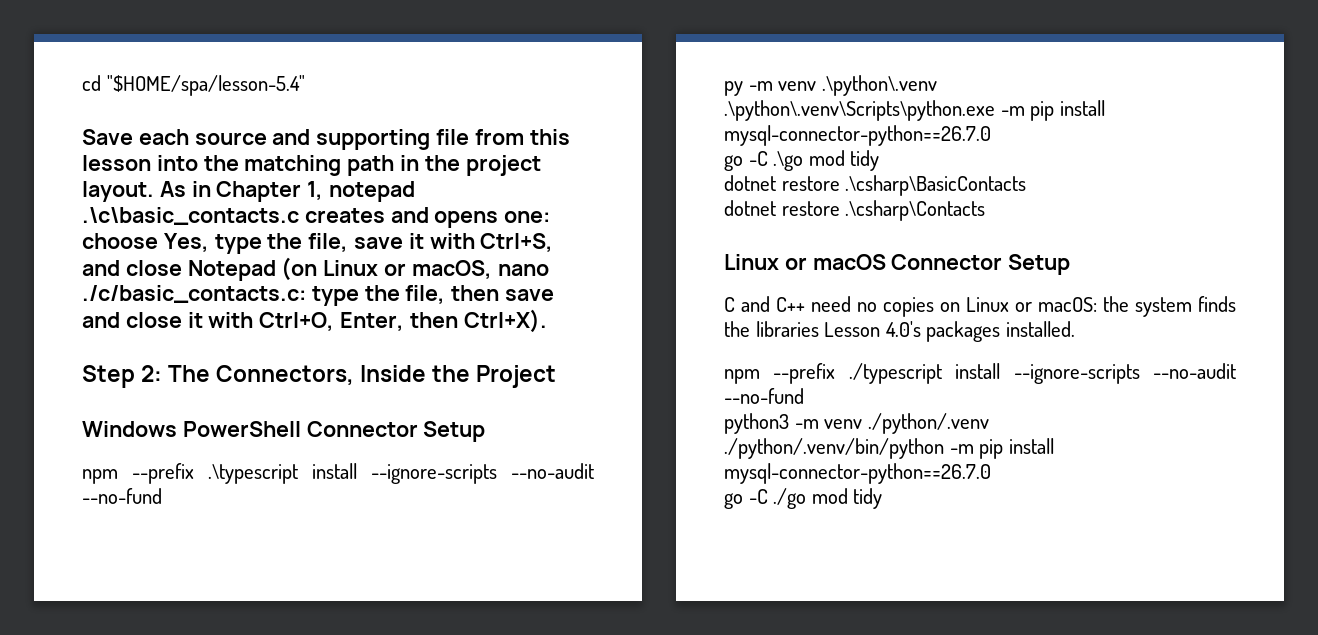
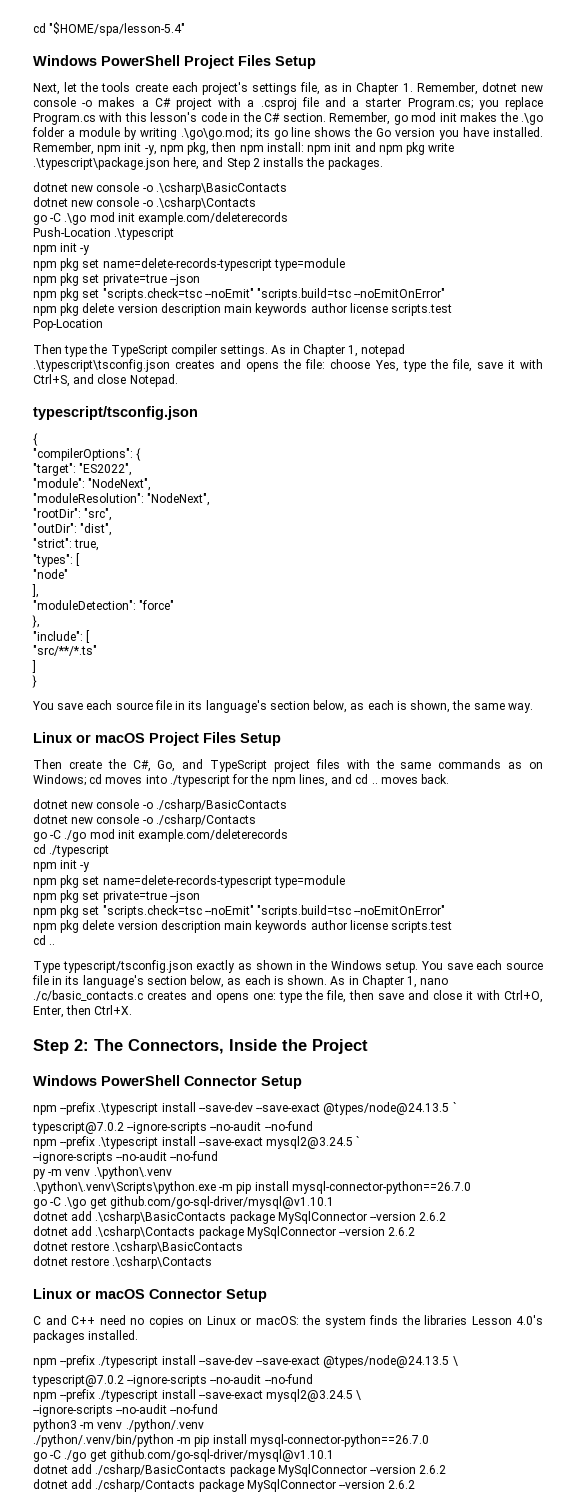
[82,129,570,150] [82,155,541,176] [82,181,154,202] Save each source and supporting file from this lesson into the matching path in the project layout. -> [33,55,316,69] [33,82,543,95] [33,97,543,110] [33,112,543,125] [32,127,543,140] [33,142,455,155] [33,157,383,170] [33,182,287,195] [33,197,256,210] [33,212,289,225] [33,227,175,240] [33,243,91,255] [33,258,345,271] [33,273,200,286] [33,288,446,301] [33,303,453,316] [33,319,103,331] [33,344,269,357] Windows PowerShell Project Files Setup // Next, let the tools create each project's settings file, as in Chapter 1. Remember, dotnet new console -o makes a C# project with a .csproj file and a starter Program.cs; you replace Program.cs with this lesson's code in the C# section. Remember, go mod init makes the .\go folder a module by writing .\go\go.mod; its go line shows the Go version you have installed. Remember, npm init -y, npm pkg, then npm install: npm init and npm pkg write .\typescript\package.json here, and Step 2 installs the packages. // dotnet new console -o .\csharp\BasicContacts // dotnet new console -o .\csharp\Contacts // go -C .\go mod init example.com/deleterecords // Push-Location .\typescript // npm init -y // npm pkg set name=delete-records-typescript type=module // npm pkg set private=true --json // npm pkg set "scripts.check=tsc --noEmit" "scripts.build=tsc --noEmitOnError" // npm pkg delete version description main keywords author license scripts.test // Pop-Location // Then type the TypeScript compiler settings.
[82,207,551,228] .\c\basic_contacts.c creates and opens one: -> [33,359,326,372] .\typescript\tsconfig.json creates and opens the file:
[187,257,549,281] [82,285,306,303] Notepad (on Linux or macOS, nano ./c/basic_contacts.c: -> [129,374,178,387] [33,406,198,420] [33,433,38,446] [33,448,142,461] [33,463,133,476] [33,478,152,491] [33,493,211,506] [33,508,113,521] [33,523,113,536] [33,538,100,551] [33,553,81,567] [33,569,68,579] [32,584,39,598] [33,600,175,610] [32,615,40,628] [33,630,91,643] [33,645,97,656] [32,660,36,673] [32,675,37,688] [32,700,533,713] [33,732,281,746] [33,759,543,772] [33,774,450,787] [33,799,287,812] [33,814,256,827] [33,829,289,842] [33,844,110,857] [33,860,91,872] [33,875,345,888] [33,890,200,903] [33,905,446,918] [33,920,453,933] [33,935,56,945] [33,960,544,973] [32,975,449,988] [33,990,276,1003] Notepad. // typescript/tsconfig.json // { // "compilerOptions": { // "target": "ES2022", // "module": "NodeNext", // "moduleResolution": "NodeNext", // "rootDir": "src", // "outDir": "dist", // "strict": true, // "types": [ // "node" // ], // "moduleDetection": "force" // }, // "include": [ // "src/**/*.ts" // ] // } // You save each source file in its language's section below, as each is shown, the same way. // Linux or macOS Project Files Setup // Then create the C#, Go, and TypeScript project files with the same commands as on Windows; cd moves into ./typescript for the npm lines, and cd .. moves back. // dotnet new console -o ./csharp/BasicContacts // dotnet new console -o ./csharp/Contacts // go -C ./go mod init example.com/deleterecords // cd ./typescript // npm init -y // npm pkg set name=delete-records-typescript type=module // npm pkg set private=true --json // npm pkg set "scripts.check=tsc --noEmit" "scripts.build=tsc --noEmitOnError" // npm pkg delete version description main keywords author license scripts.test // cd .. // Type typescript/tsconfig.json exactly as shown in the Windows setup. You save each source file in its language's section below, as each is shown. As in Chapter 1, nano ./c/basic_contacts.c creates and opens one:
[463,309,547,333] Ctrl+X). -> [94,1005,133,1015] Ctrl+X.
(357, 471) none -> [198,1102,457,1115] [32,1121,313,1134] [33,1136,361,1149] --save-dev --save-exact @types/node@24.13.5 ` // typescript@7.0.2 --ignore-scripts --no-audit --no-fund // npm --prefix .\typescript install --save-exact mysql2@3.24.5 ` //
[808,150,880,171] mod tidy -> [89,1196,334,1209] [33,1211,447,1224] [33,1226,416,1239] get github.com/go-sql-driver/mysql@v1.10.1 // dotnet add .\csharp\BasicContacts package MySqlConnector --version 2.6.2 // dotnet add .\csharp\Contacts package MySqlConnector --version 2.6.2
(1001, 371) none -> [198,1355,458,1368] [32,1374,313,1387] [33,1389,362,1402] --save-dev --save-exact @types/node@24.13.5 \ // typescript@7.0.2 --ignore-scripts --no-audit --no-fund // npm --prefix ./typescript install --save-exact mysql2@3.24.5 \ //
[811,488,883,509] mod tidy -> [89,1449,334,1462] [33,1464,447,1477] [33,1479,416,1492] get github.com/go-sql-driver/mysql@v1.10.1 // dotnet add ./csharp/BasicContacts package MySqlConnector --version 2.6.2 // dotnet add ./csharp/Contacts package MySqlConnector --version 2.6.2

